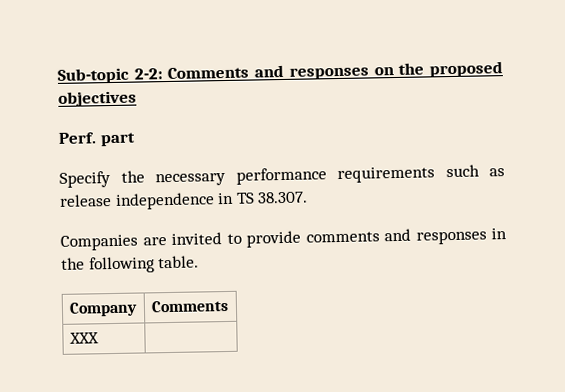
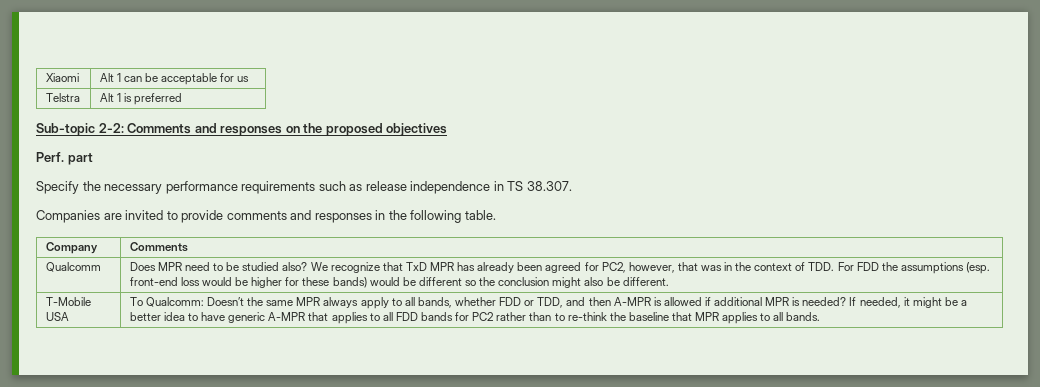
(57, 75) none -> [45,73,79,82] [99,73,250,85] [45,93,80,102] [99,93,183,105] Xiaomi | Alt 1 can be acceptable for us // Telstra | Alt 1 is preferred //
[68,332,99,344] XXX | -> [45,262,101,272] [129,262,990,274] [129,277,669,288] [45,297,91,306] [45,312,69,321] [129,297,967,309] [129,312,821,324] Qualcomm | Does MPR need to be studied also? We recognize that TxD MPR has already been agreed for PC2, however, that was in the context of TDD. For FDD the assumptions (esp. front-end loss would be higher for these bands) would be different so the conclusion might also be different. // T-Mobile USA | To Qualcomm: Doesn’t the same MPR always apply to all bands, whether FDD or TDD, and then A-MPR is allowed if additional MPR is needed? If needed, it might be a better idea to have generic A-MPR that applies to all FDD bands for PC2 rather than to re-think the baseline that MPR applies to all bands.

